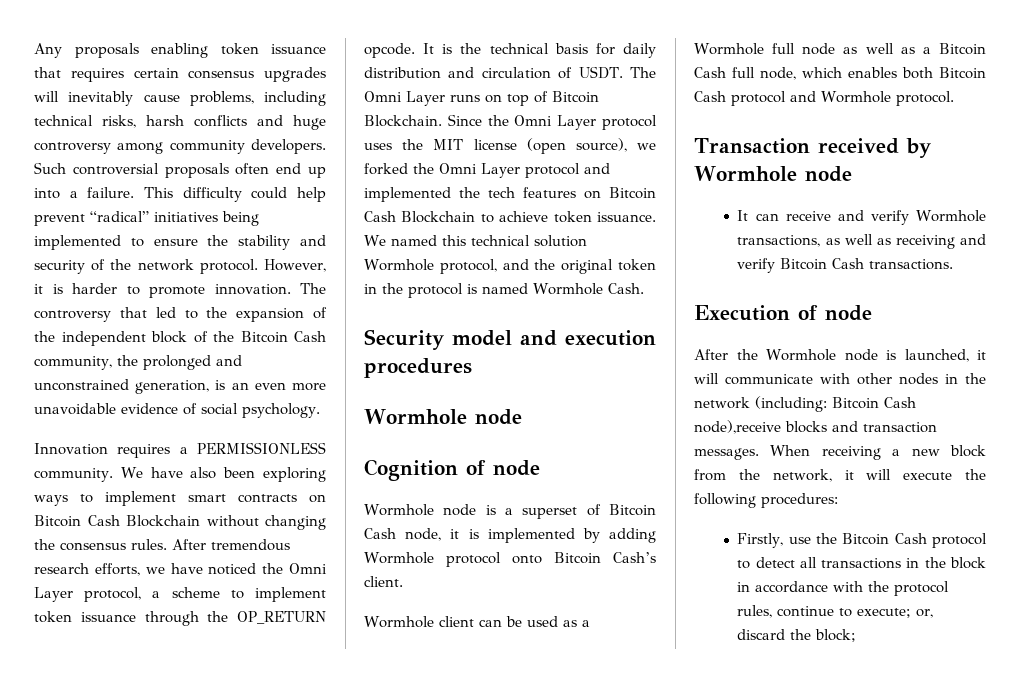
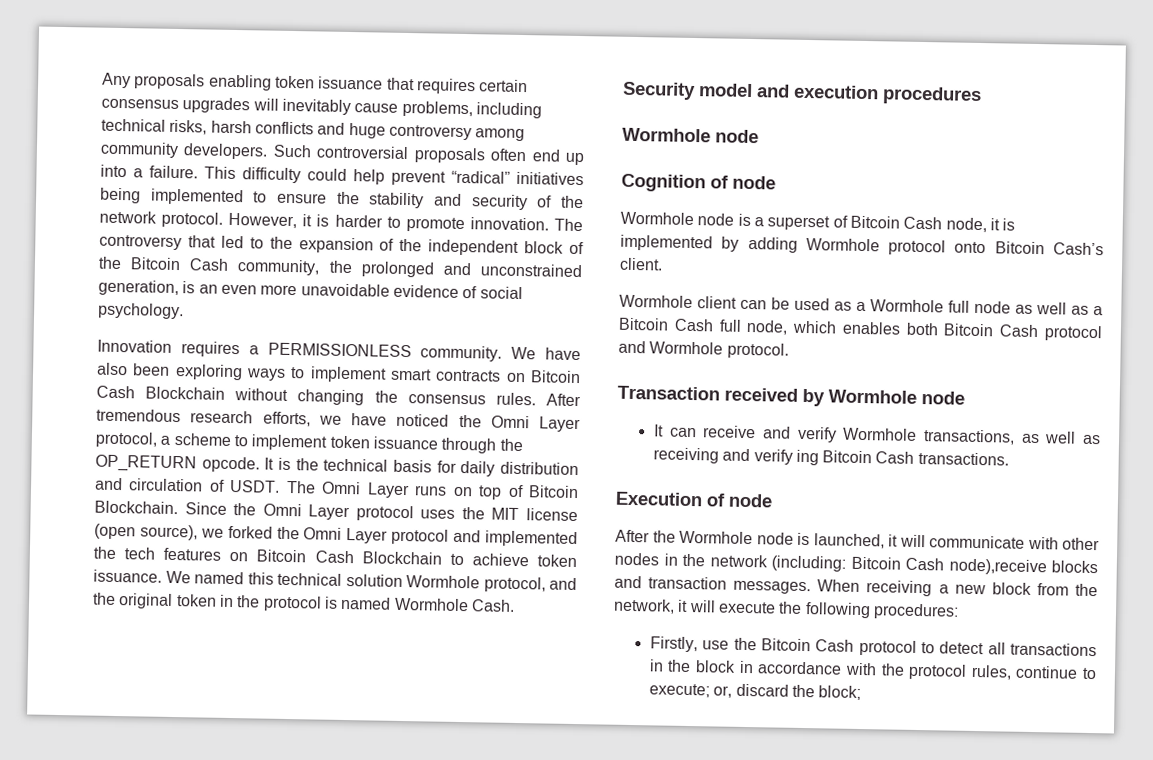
(776, 265) none -> [795,449,819,466] ing

